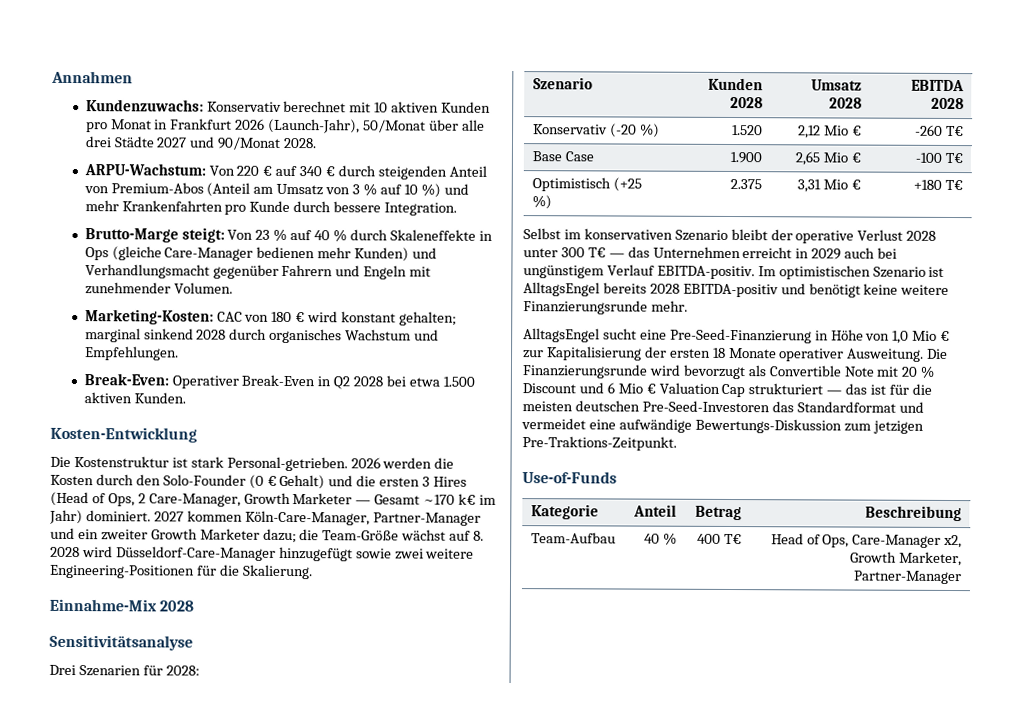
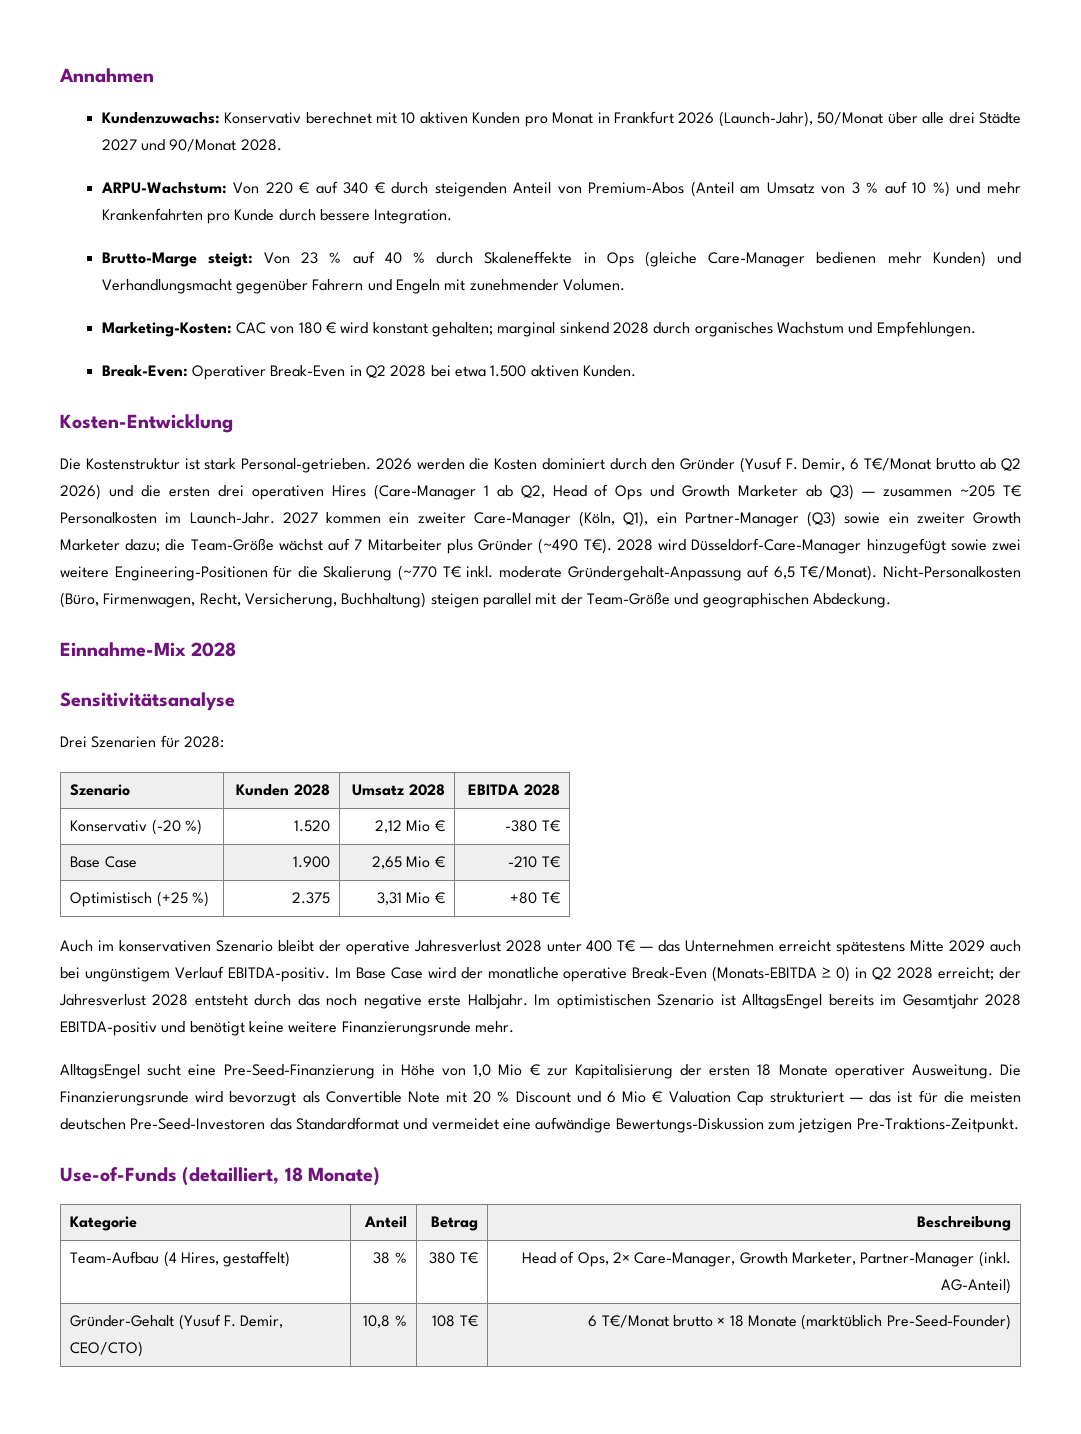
(94, 480) none -> [541,458,605,470] dominiert
[162,474,468,490] [50,491,497,507] [49,509,481,526] [50,527,75,540] Solo-Founder (0 € Gehalt) und die ersten 3 Hires (Head of Ops, 2 Care-Manager, Growth Marketer — Gesamt ~170 k€ im Jahr) dominiert. 2027 kommen Köln-Care-Manager, Partner-Manager und -> [680,457,1021,473] [60,484,1022,500] [60,511,881,527] Gründer (Yusuf F. Demir, 6 T€/Monat brutto ab Q2 2026) und die ersten drei operativen Hires (Care-Manager 1 ab Q2, Head of Ops und Growth Marketer ab Q3) — zusammen ~205 T€ Personalkosten im Launch-Jahr. 2027 kommen ein zweiter Care-Manager (Köln, Q1), ein Partner-Manager (Q3) sowie
[473,530,485,541] 8. -> [354,538,612,554] 7 Mitarbeiter plus Gründer (~490 T€).
[242,564,313,580] Skalierung. -> [323,565,1022,581] [60,592,891,608] Skalierung (~770 T€ inkl. moderate Gründergehalt-Anpassung auf 6,5 T€/Monat). Nicht-Personalkosten (Büro, Firmenwagen, Recht, Versicherung, Buchhaltung) steigen parallel mit der Team-Größe und geographischen Abdeckung.
[915,124,944,136] -260 -> [505,820,538,832] -380
[915,152,943,163] -100 -> [508,856,538,868] -210
[913,179,964,191] [523,228,561,240] +180 T€ // Selbst -> [510,892,560,904] [60,940,93,952] +80 T€ // Auch
[857,229,904,241] Verlust -> [413,940,501,952] Jahresverlust
[560,247,585,258] 300 -> [586,940,613,952] 400
[795,248,810,259] in -> [836,940,945,955] spätestens Mitte
(776, 271) none -> [355,966,1021,982] [59,994,551,1009] Base Case wird der monatliche operative Break-Even (Monats-EBITDA ≥ 0) in Q2 2028 erreicht; der Jahresverlust 2028 entsteht durch das noch negative erste Halbjahr. Im
(647, 288) none -> [880,994,979,1009] im Gesamtjahr
(617, 477) none -> [182,1167,381,1186] (detailliert, 18 Monate)
[644,532,678,545] [697,533,722,544] | 40 % | 400 -> [163,1251,291,1267] [373,1252,407,1264] [429,1252,456,1264] (4 Hires, gestaffelt) | 38 % | 380
[852,534,963,549] Care-Manager x2, -> [612,1252,736,1267] 2× Care-Manager,
(963, 577) none -> [978,1251,1011,1267] [940,1278,1011,1294] [70,1314,284,1330] [70,1341,144,1357] [363,1315,407,1328] [432,1315,478,1327] [588,1314,1011,1330] (inkl. AG-Anteil) // Gründer-Gehalt (Yusuf F. Demir, CEO/CTO) | 10,8 % | 108 T€ | 6 T€/Monat brutto × 18 Monate (marktüblich Pre-Seed-Founder)

